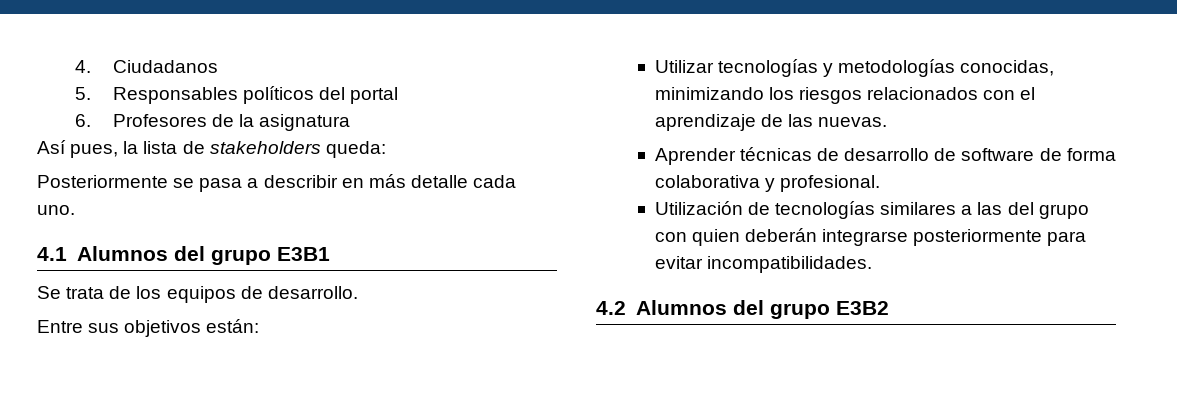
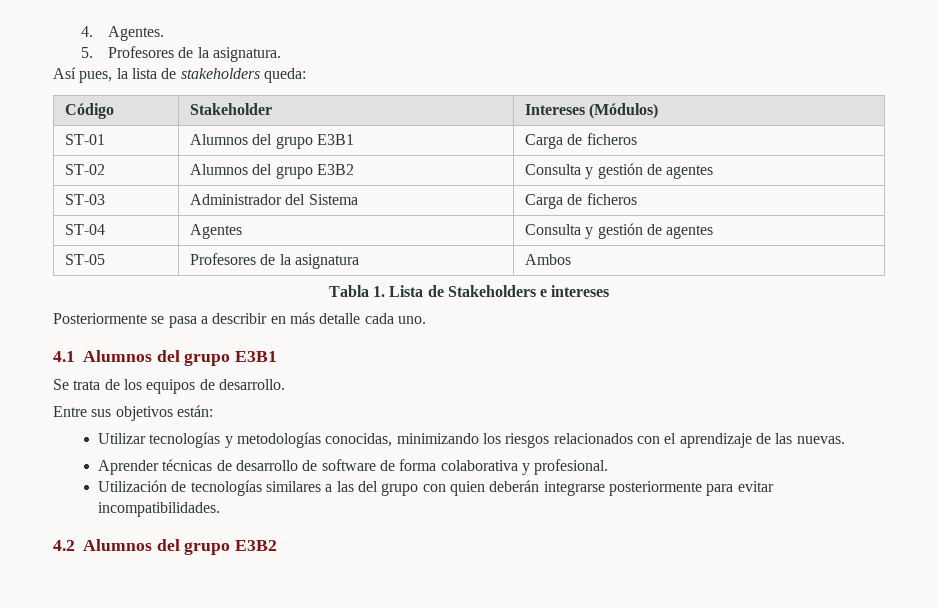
[112,60,218,73] [74,86,399,104] [74,114,351,131] Ciudadanos // 5. Responsables políticos del portal // 6. Profesores de la asignatura -> [108,26,165,41] [80,46,282,62] Agentes. // 5. Profesores de la asignatura.
(386, 149) none -> [65,103,115,119] [190,103,273,115] [525,103,659,119] [65,134,106,145] [190,134,355,149] [525,133,637,149] [65,164,106,175] [190,164,355,179] [525,163,714,179] [65,194,106,205] [190,194,358,205] [525,193,637,209] [65,224,106,235] [190,224,243,239] [525,223,714,239] [65,254,106,265] [190,253,360,269] [525,254,572,265] [328,285,610,297] // Código | Stakeholder | Intereses (Módulos) // ST-01 | Alumnos del grupo E3B1 | Carga de ficheros // ST-02 | Alumnos del grupo E3B2 | Consulta y gestión de agentes // ST-03 | Administrador del Sistema | Carga de ficheros // ST-04 | Agentes | Consulta y gestión de agentes // ST-05 | Profesores de la asignatura | Ambos // Tabla 1. Lista de Stakeholders e intereses

